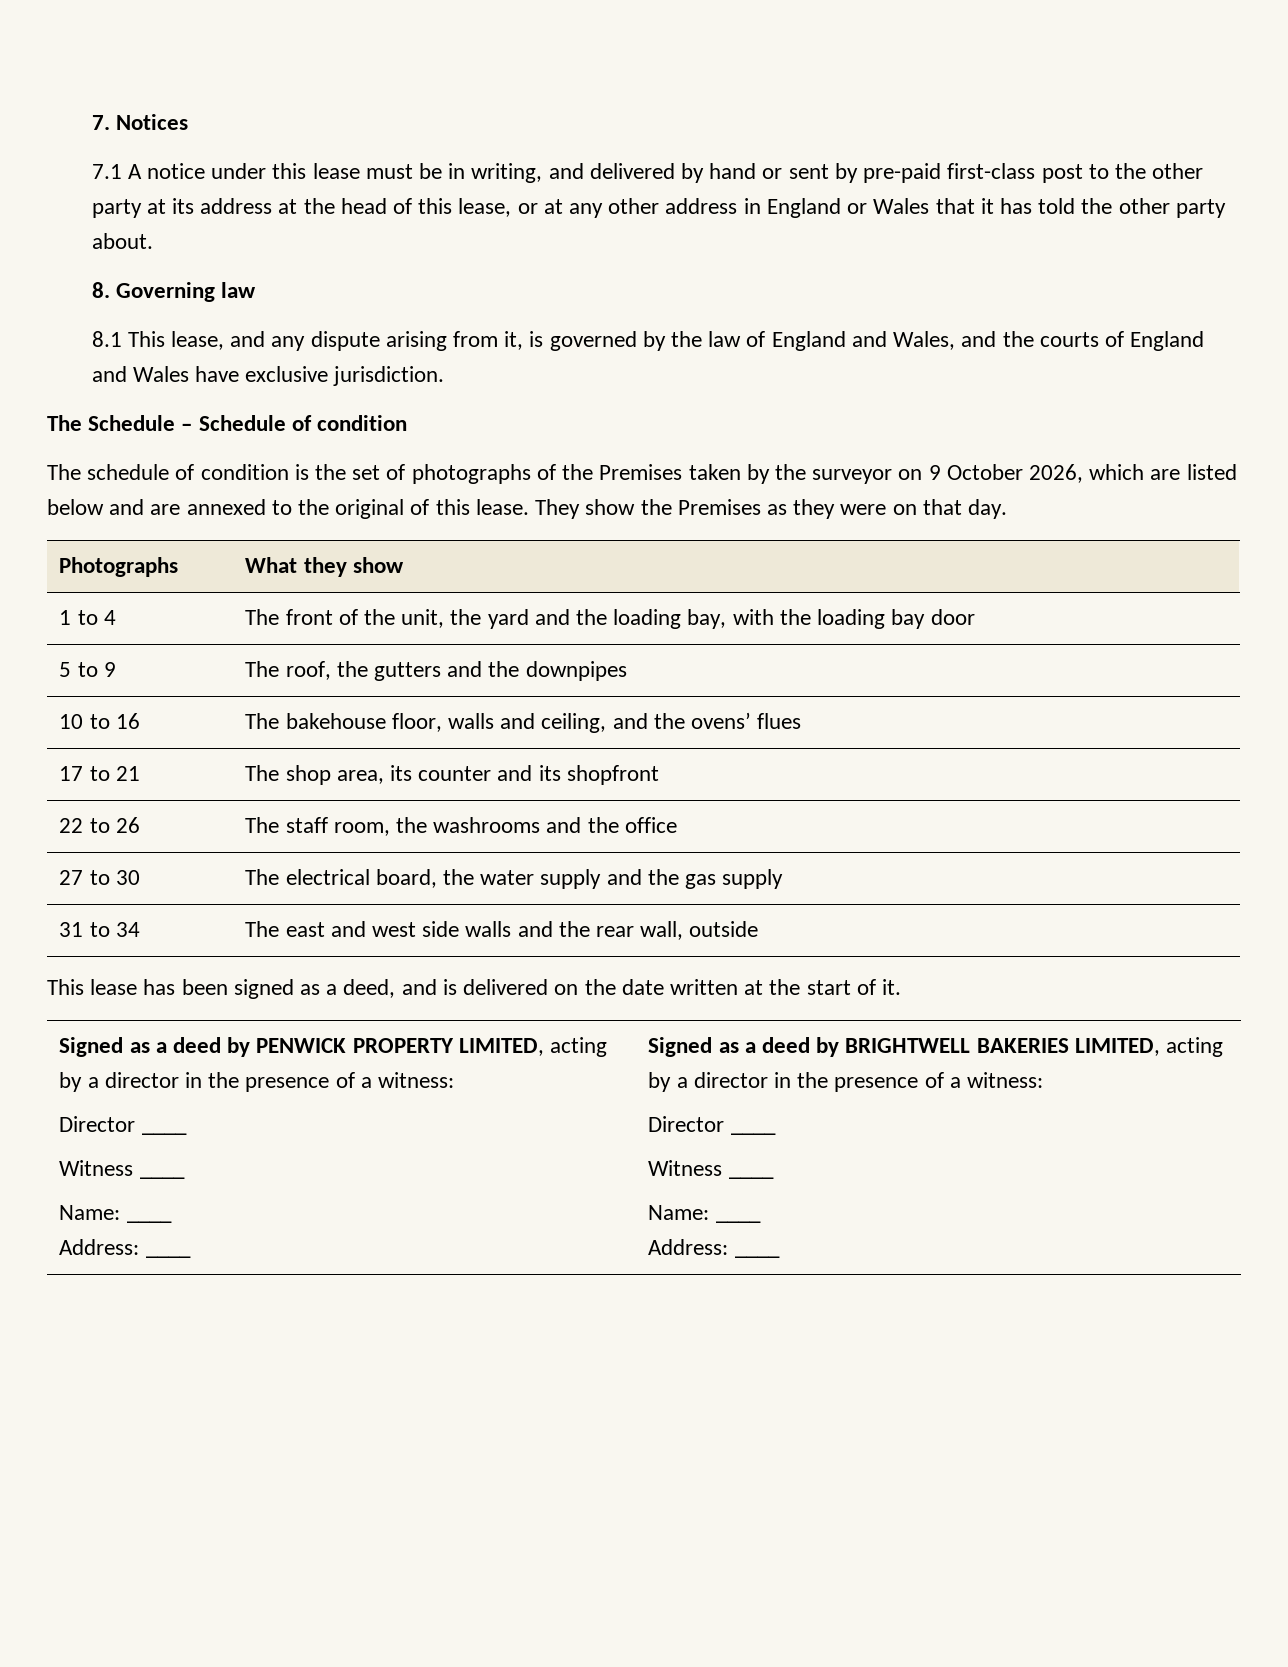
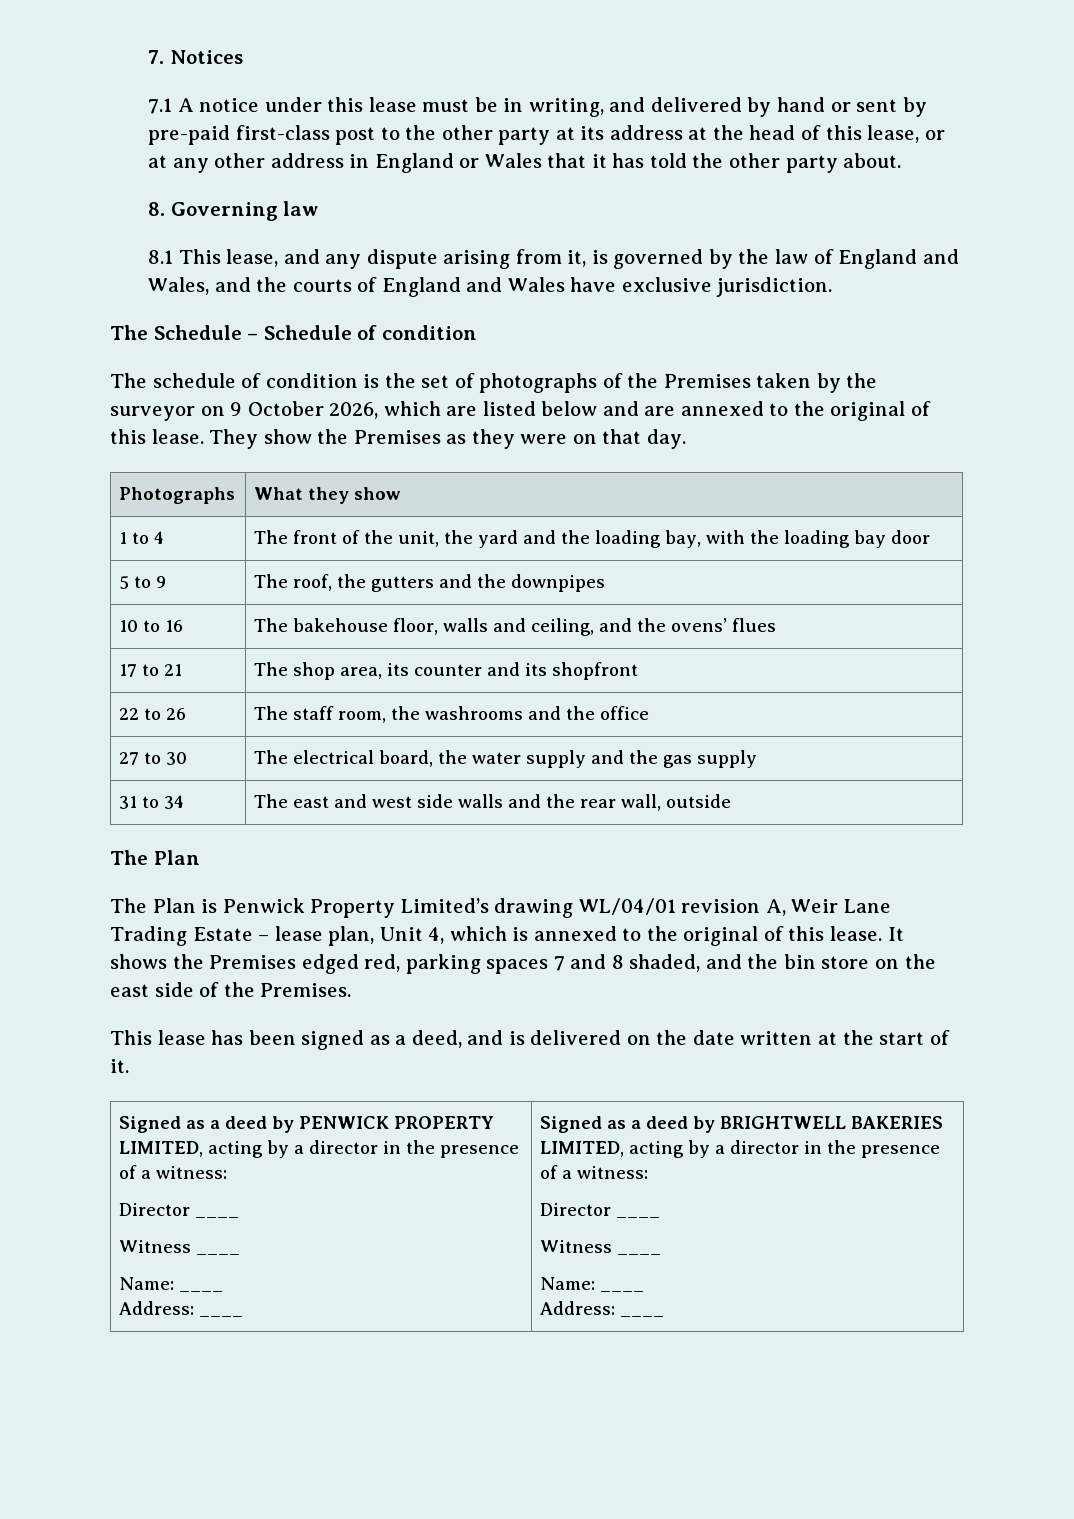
(759, 929) none -> [110,850,200,865] [110,898,891,918] [110,926,904,946] [110,954,936,974] [110,982,352,997] // The Plan // The Plan is Penwick Property Limited’s drawing WL/04/01 revision A, Weir Lane Trading Estate – lease plan, Unit 4, which is annexed to the original of this lease. It shows the Premises edged red, parking spaces 7 and 8 shaded, and the bin store on the east side of the Premises.

